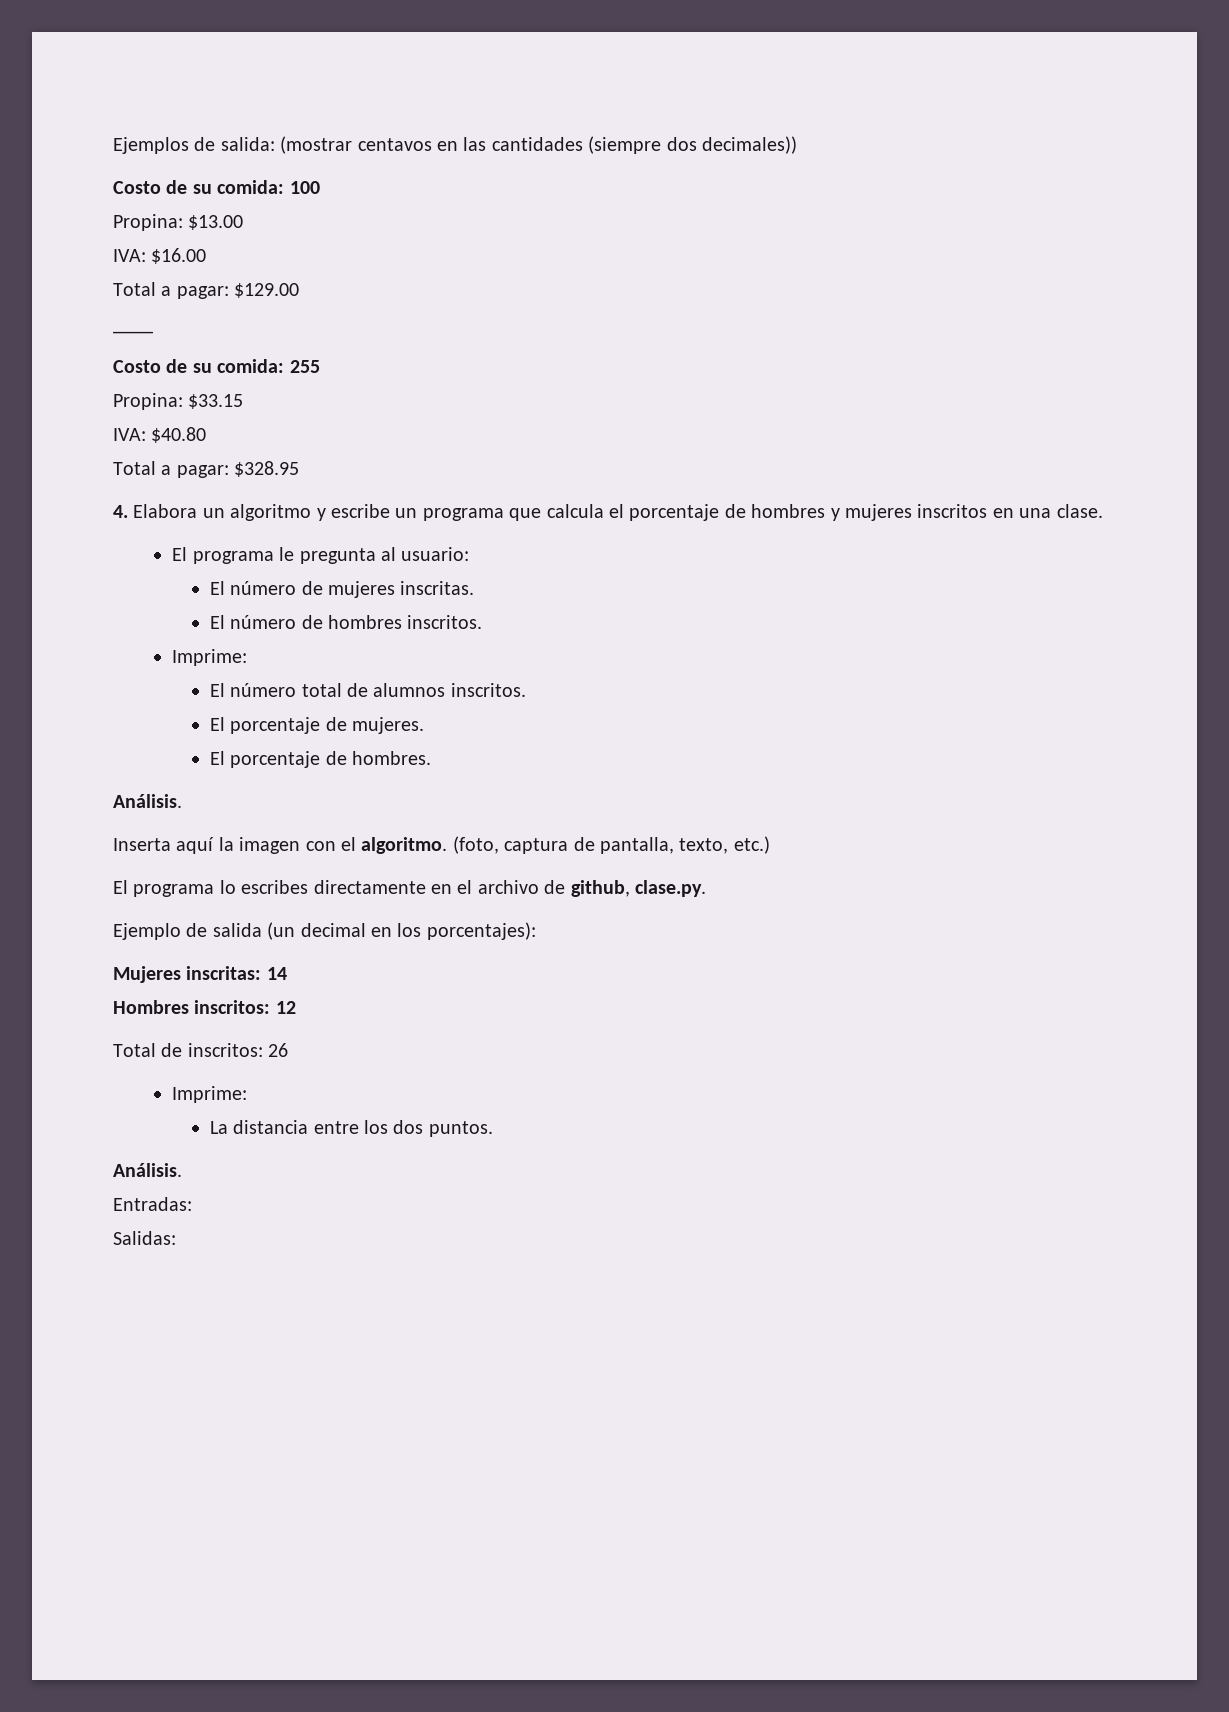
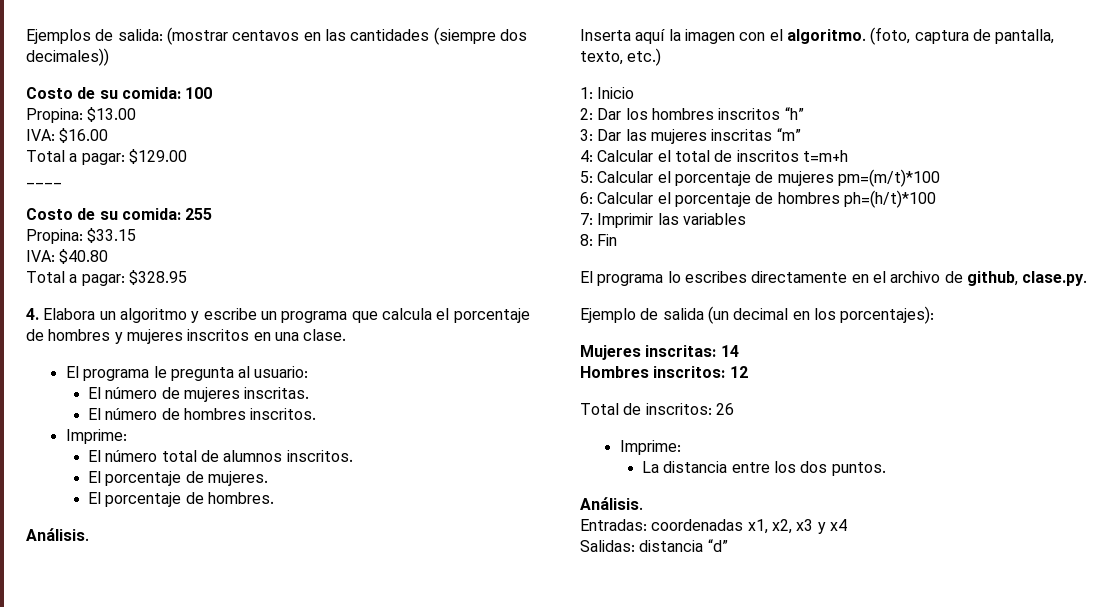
(770, 845) none -> [580,87,635,99] [580,107,804,120] [580,128,801,144] [580,150,848,162] [580,169,940,187] [580,190,936,208] [580,213,746,228] [580,234,618,246] // 1: Inicio // 2: Dar los hombres inscritos “h” // 3: Dar las mujeres inscritas “m” // 4: Calcular el total de inscritos t=m+h // 5: Calcular el porcentaje de mujeres pm=(m/t)*100 // 6: Calcular el porcentaje de hombres ph=(h/t)*100 // 7: Imprimir las variables // 8: Fin
(192, 1204) none -> [651,519,847,534] coordenadas x1, x2, x3 y x4
(176, 1238) none -> [639,539,728,552] distancia “d”

